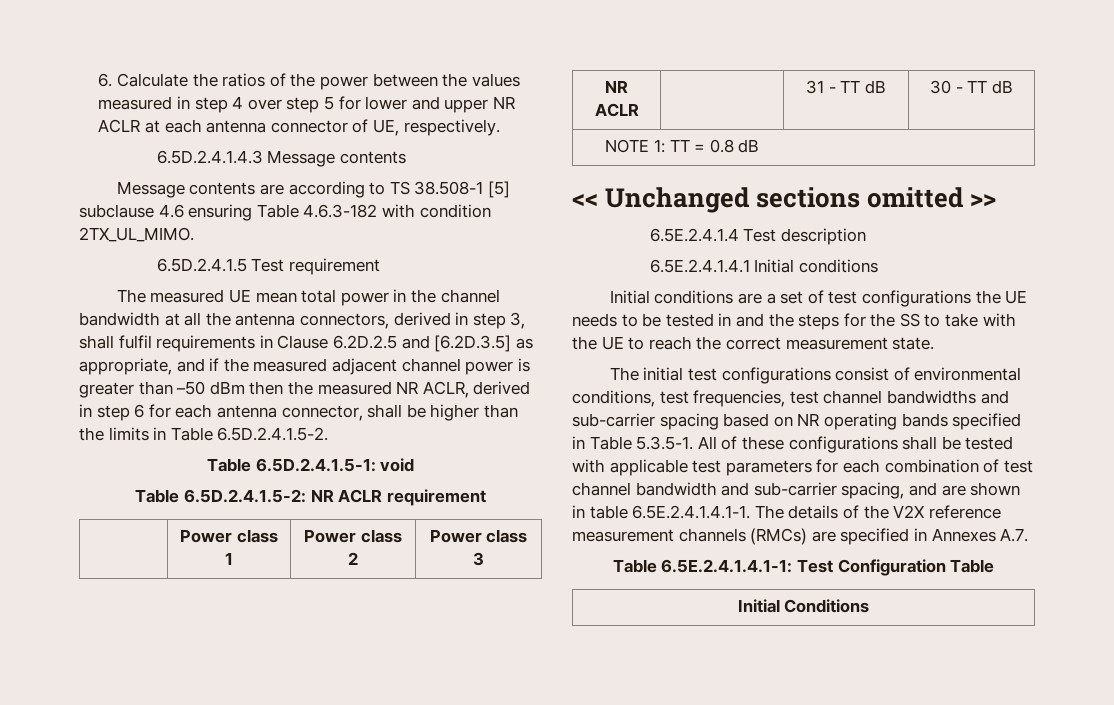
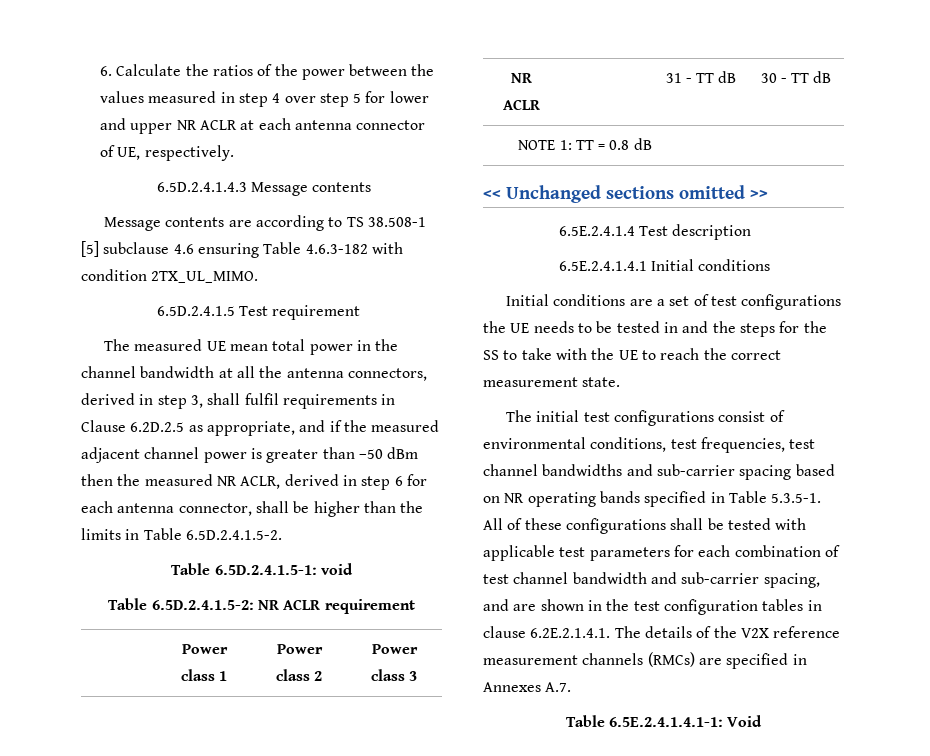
[401,335,512,352] and [6.2D.3.5] -> (185, 427) none
[589,505,751,519] table 6.5E.2.4.1.4.1-1. -> [606,599,822,615] [483,626,611,638] the test configuration tables in clause 6.2E.2.1.4.1.
[797,559,995,576] [737,599,870,613] Test Configuration Table // Initial Conditions -> [727,715,763,727] Void

